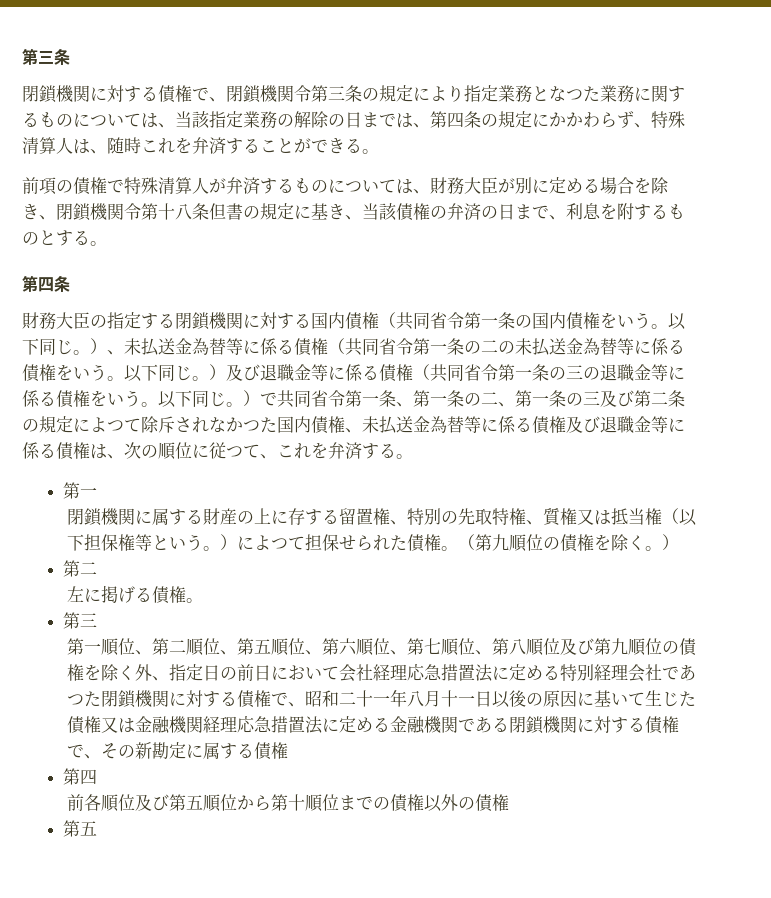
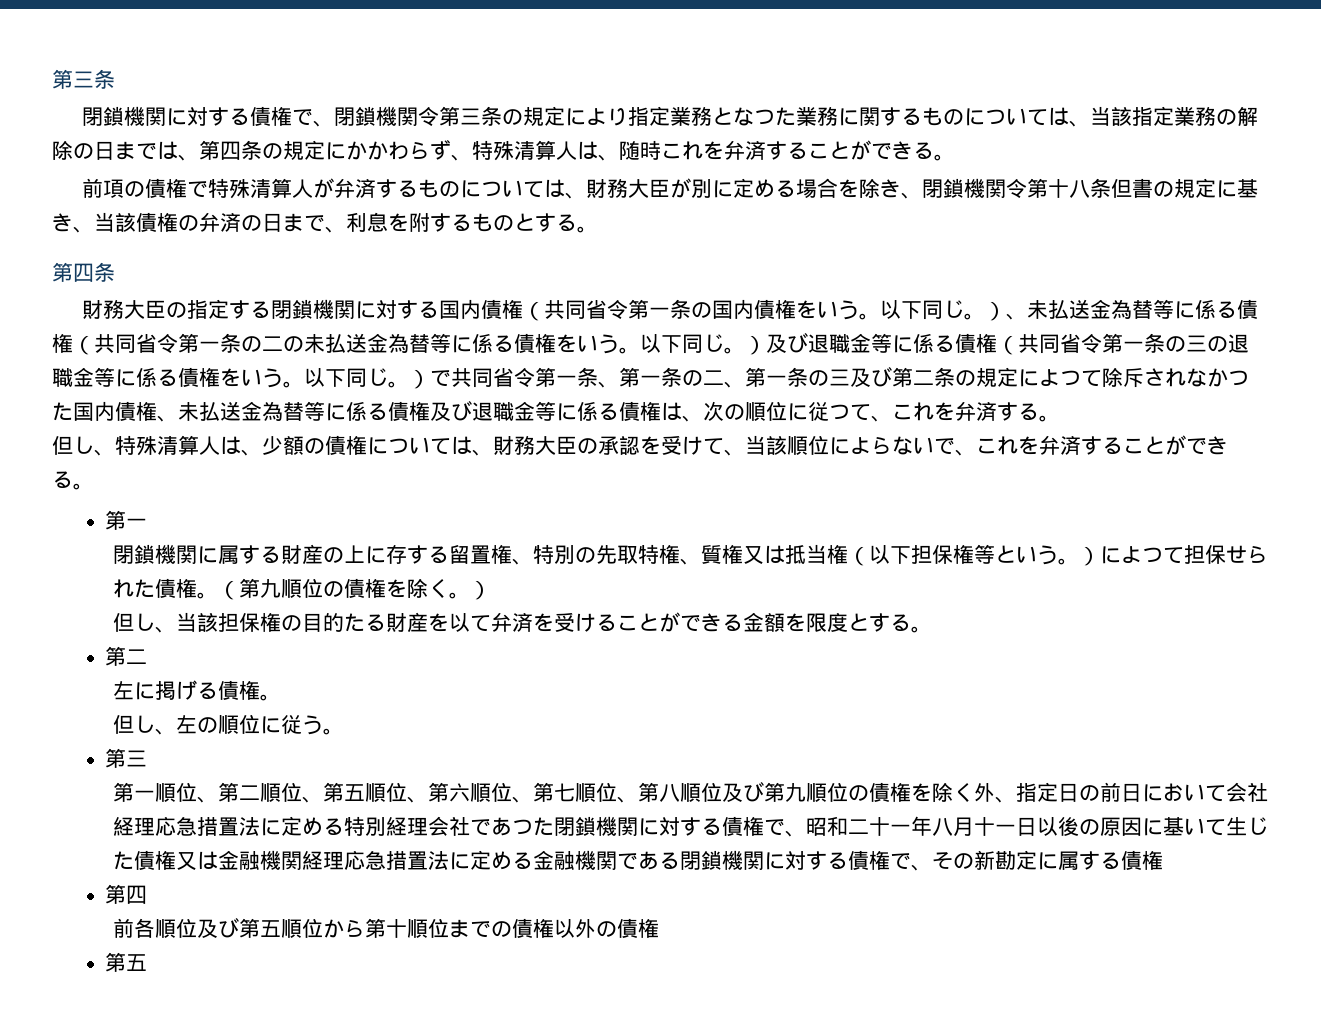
(413, 456) none -> [52,435,1228,456] [52,471,94,490] // 但し、特殊清算人は、少額の債権については、財務大臣の承認を受けて、当該順位によらないで、これを弁済することができる。
(679, 542) none -> [112,612,932,633] // 但し、当該担保権の目的たる財産を以て弁済を受けることができる金額を限度とする。
(203, 600) none -> [112,714,344,735] // 但し、左の順位に従う。

